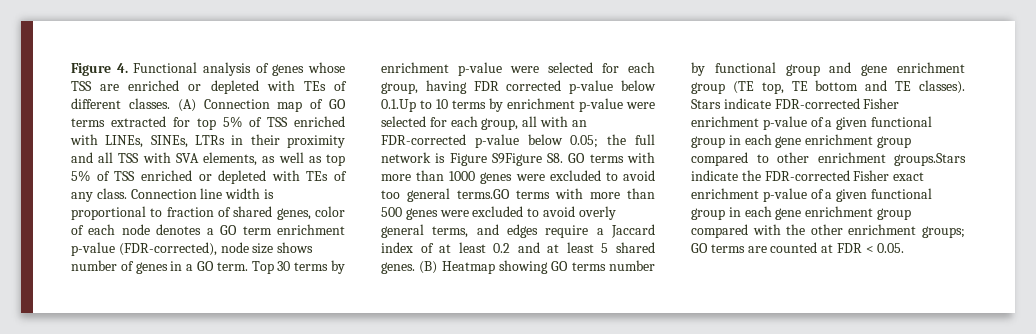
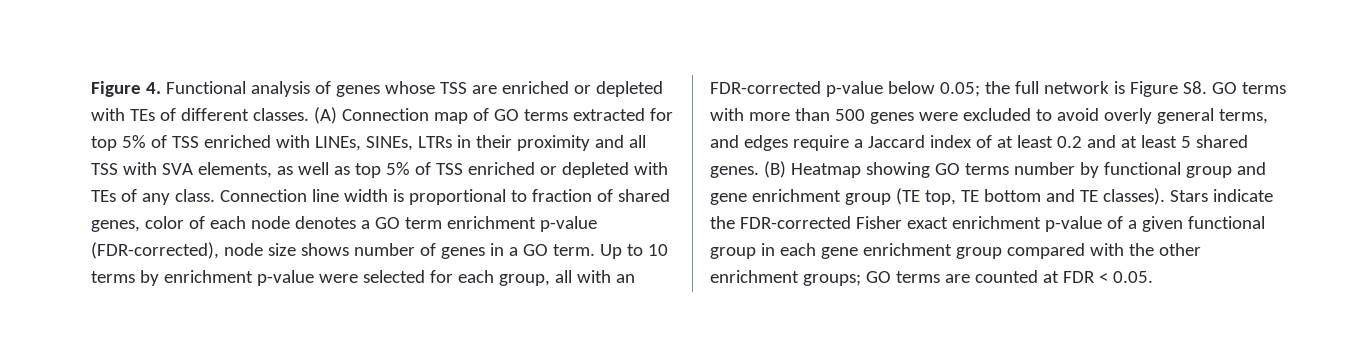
[251,260,346,274] [381,62,655,76] [381,80,656,94] [381,99,416,112] Top 30 terms by enrichment p-value were selected for each group, having FDR corrected p-value below 0.1.Up -> [599,244,622,259] Up
[491,153,542,166] S9Figure -> (1178, 89) none
[449,170,655,184] [381,188,655,202] 1000 genes were excluded to avoid too general terms.GO terms with more than -> (830, 114) none
[774,98,900,109] [691,116,932,130] [691,134,911,148] [691,152,966,166] [691,170,738,181] FDR-corrected Fisher enrichment p-value of a given functional group in each gene enrichment group compared to other enrichment groups.Stars indicate -> (1273, 195) none

